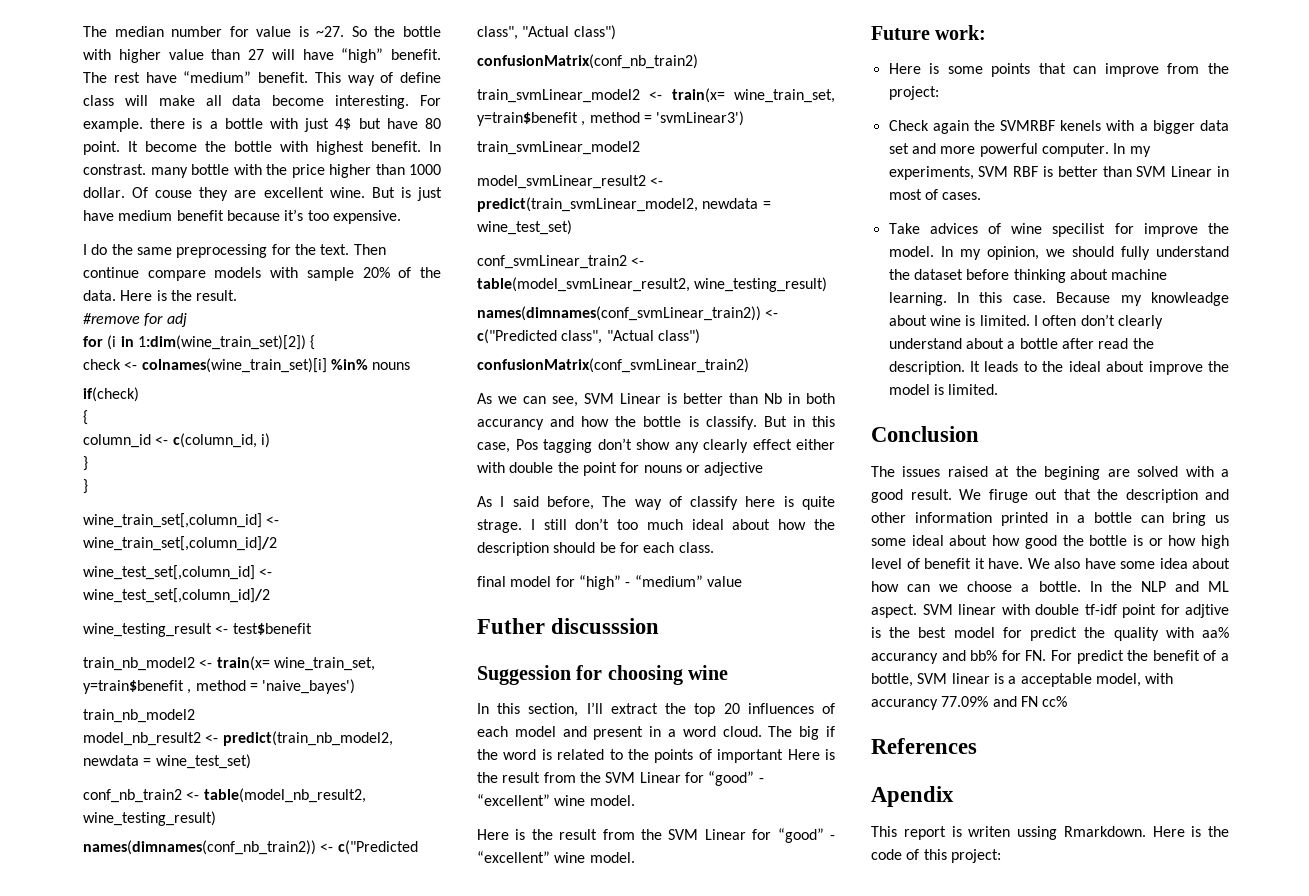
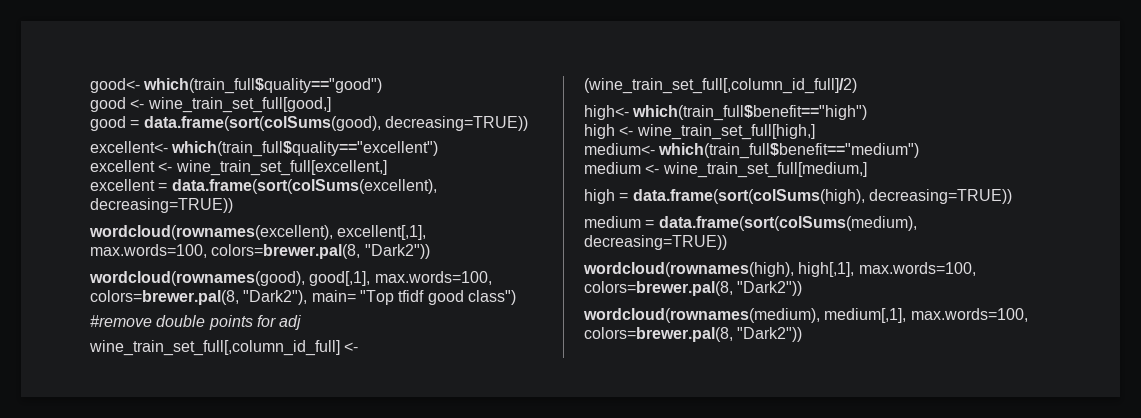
[83,26,441,37] [83,48,441,63] [83,71,441,86] [83,95,441,109] [83,118,441,132] [83,141,441,155] [83,164,441,178] [83,187,442,201] [83,209,401,224] [83,244,386,258] [83,267,442,281] [83,290,238,301] The median number for value is ~27. So the bottle with higher value than 27 will have “high” benefit. The rest have “medium” benefit. This way of define class will make all data become interesting. For example. there is a bottle with just 4$ but have 80 point. It become the bottle with highest benefit. In constrast. many bottle with the price higher than 1000 dollar. Of couse they are excellent wine. But is just have medium benefit because it’s too expensive. // I do the same preprocessing for the text. Then continue compare models with sample 20% of the data. Here is the result. -> [90,78,383,94] [90,97,331,113] [90,116,528,131] [90,141,439,157] [90,160,387,176] [90,179,437,194] [90,198,233,213] [89,225,427,240] [90,244,430,259] [89,271,492,286] [90,290,516,305] good<- which(train_full$quality=="good") // good <- wine_train_set_full[good,] // good = data.frame(sort(colSums(good), decreasing=TRUE)) // excellent<- which(train_full$quality=="excellent") // excellent <- wine_train_set_full[excellent,] // excellent = data.frame(sort(colSums(excellent), decreasing=TRUE)) // wordcloud(rownames(excellent), excellent[,1], max.words=100, colors=brewer.pal(8, "Dark2")) // wordcloud(rownames(good), good[,1], max.words=100, colors=brewer.pal(8, "Dark2"), main= "Top tfidf good class")
(140, 318) none -> [156,315,253,330] double points
[83,335,316,350] [83,358,411,373] [83,387,139,402] [83,410,88,425] [83,433,270,448] [83,456,88,471] [83,479,88,494] [83,513,280,528] [83,536,277,551] [83,565,273,580] [83,588,270,603] [83,623,312,637] [83,656,375,671] [83,679,356,694] [83,709,195,723] [83,731,393,746] [83,754,251,769] [83,788,366,803] [83,811,216,826] [83,840,418,855] [477,25,616,40] [477,54,698,69] [477,88,835,103] [477,111,745,126] [477,141,640,155] [477,175,664,189] [477,197,771,212] [477,220,572,235] [477,255,645,269] [477,277,828,292] [477,306,779,321] [477,329,700,344] [477,358,749,373] [477,393,835,407] [477,416,835,430] [477,438,835,453] [477,462,764,476] [477,496,835,510] [477,518,835,533] [477,542,714,556] [477,575,742,590] [477,618,660,634] [477,665,729,685] [477,702,835,717] [477,726,835,740] [477,749,835,763] [477,771,764,786] [477,794,635,806] [477,828,835,843] [477,851,635,863] [871,25,987,40] [888,63,1229,77] [888,86,939,100] [888,120,1229,134] [888,143,1151,157] [888,166,1229,180] [888,189,982,200] [888,223,1229,237] [888,246,1229,260] [888,269,1168,283] [888,292,1229,306] [888,314,1163,329] [888,338,1154,349] [888,361,1229,375] [888,384,999,395] [871,426,979,442] [871,466,1229,480] [871,489,1229,503] [871,512,1229,526] [871,535,1229,549] [871,558,1230,569] [871,581,1229,592] [871,604,1229,618] [871,627,1229,641] [871,650,1229,664] [871,673,1174,687] [871,696,1068,710] [871,738,977,754] [871,786,954,807] [871,826,1229,840] [871,849,1001,863] for (i in 1:dim(wine_train_set)[2]) { // check <- colnames(wine_train_set)[i] %in% nouns // if(check) // { // column_id <- c(column_id, i) // } // } // wine_train_set[,column_id] <- wine_train_set[,column_id]/2 // wine_test_set[,column_id] <- wine_test_set[,column_id]/2 // wine_testing_result <- test$benefit // train_nb_model2 <- train(x= wine_train_set, y=train$benefit , method = 'naive_bayes') // train_nb_model2 // model_nb_result2 <- predict(train_nb_model2, newdata = wine_test_set) // conf_nb_train2 <- table(model_nb_result2, wine_testing_result) // names(dimnames(conf_nb_train2)) <- c("Predicted class", "Actual class") // confusionMatrix(conf_nb_train2) // train_svmLinear_model2 <- train(x= wine_train_set, y=train$benefit , method = 'svmLinear3') // train_svmLinear_model2 // model_svmLinear_result2 <- predict(train_svmLinear_model2, newdata = wine_test_set) // conf_svmLinear_train2 <- table(model_svmLinear_result2, wine_testing_result) // names(dimnames(conf_svmLinear_train2)) <- c("Predicted class", "Actual class") // confusionMatrix(conf_svmLinear_train2) // As we can see, SVM Linear is better than Nb in both accurancy and how the bottle is classify. But in this case, Pos tagging don’t show any clearly effect either with double the point for nouns or adjective // As I said before, The way of classify here is quite strage. I still don’t too much ideal about how the description should be for each class. // final model for “high” - “medium” value // Futher discusssion // Suggession for choosing wine // In this section, I’ll extract the top 20 influences of each model and present in a word cloud. The big if the word is related to the points of important Here is the result from the SVM Linear for “good” - “excellent” wine model. // Here is the result from the SVM Linear for “good” - “excellent” wine model. // Future work: // Here is some points that can improve from the project: // Check again the SVMRBF kenels with a bigger data set and more powerful computer. In my experiments, SVM RBF is better than SVM Linear in most of cases. // Take advices of wine specilist for improve the model. In my opinion, we should fully understand the dataset before thinking about machine learning. In this case. Because my knowleadge about wine is limited. I often don’t clearly understand about a bottle after read the description. It leads to the ideal about improve the model is limited. // Conclusion // The issues raised at the begining are solved with a good result. We firuge out that the description and other information printed in a bottle can bring us some ideal about how good the bottle is or how high level of benefit it have. We also have some idea about how can we choose a bottle. In the NLP and ML aspect. SVM linear with double tf-idf point for adjtive is the best model for predict the quality with aa% accurancy and bb% for FN. For predict the benefit of a bottle, SVM linear is a acceptable model, with accurancy 77.09% and FN cc% // References // Apendix // This report is writen ussing Rmarkdown. Here is the code of this project: -> [89,340,359,356] [584,78,857,94] [584,105,868,121] [584,124,815,140] [584,143,920,159] [584,162,867,178] [584,189,1012,204] [584,216,917,231] [584,235,727,250] [583,262,976,277] [584,281,803,296] [583,308,1028,323] [584,327,803,342] wine_train_set_full[,column_id_full] <- (wine_train_set_full[,column_id_full]/2) // high<- which(train_full$benefit=="high") // high <- wine_train_set_full[high,] // medium<- which(train_full$benefit=="medium") // medium <- wine_train_set_full[medium,] // high = data.frame(sort(colSums(high), decreasing=TRUE)) // medium = data.frame(sort(colSums(medium), decreasing=TRUE)) // wordcloud(rownames(high), high[,1], max.words=100, colors=brewer.pal(8, "Dark2")) // wordcloud(rownames(medium), medium[,1], max.words=100, colors=brewer.pal(8, "Dark2"))

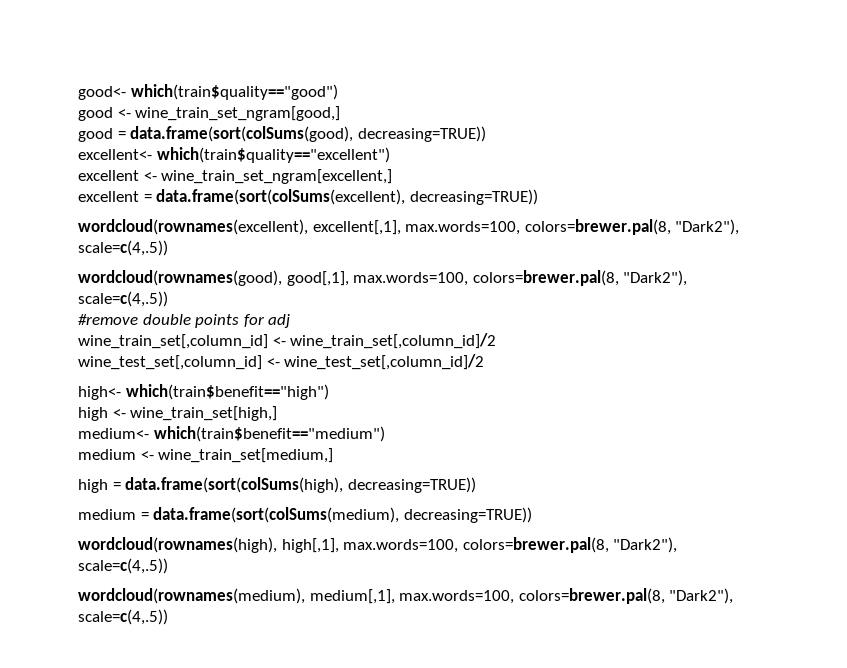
[143,78,383,94] which(train_full$quality=="good") -> [130,84,338,100] which(train$quality=="good")
[147,97,331,113] wine_train_set_full[good,] -> [135,106,341,121] wine_train_set_ngram[good,]
[171,141,439,157] which(train_full$quality=="excellent") -> [156,147,390,163] which(train$quality=="excellent")
[175,160,387,176] wine_train_set_full[excellent,] -> [161,169,393,184] wine_train_set_ngram[excellent,]
[364,244,430,259] "Dark2")) -> [675,219,740,235] [78,240,168,256] "Dark2"), scale=c(4,.5))
[311,290,516,305] main= "Top tfidf good class") -> [78,291,168,307] scale=c(4,.5))
[89,340,359,356] [584,78,857,94] wine_train_set_full[,column_id_full] <- (wine_train_set_full[,column_id_full]/2) -> [78,333,497,349] [78,354,485,370] wine_train_set[,column_id] <- wine_train_set[,column_id]/2 // wine_test_set[,column_id] <- wine_test_set[,column_id]/2
[632,105,868,121] which(train_full$benefit=="high") -> [125,384,329,400] which(train$benefit=="high")
[636,124,815,140] wine_train_set_full[high,] -> [130,406,278,421] wine_train_set[high,]
[658,143,920,159] which(train_full$benefit=="medium") -> [153,426,385,442] which(train$benefit=="medium")
[662,162,867,178] wine_train_set_full[medium,] -> [158,448,334,463] wine_train_set[medium,]
[737,281,803,296] "Dark2")) -> [613,537,678,553] [78,558,168,574] "Dark2"), scale=c(4,.5))
[737,327,803,342] "Dark2")) -> [669,588,734,604] [78,609,168,625] "Dark2"), scale=c(4,.5))

